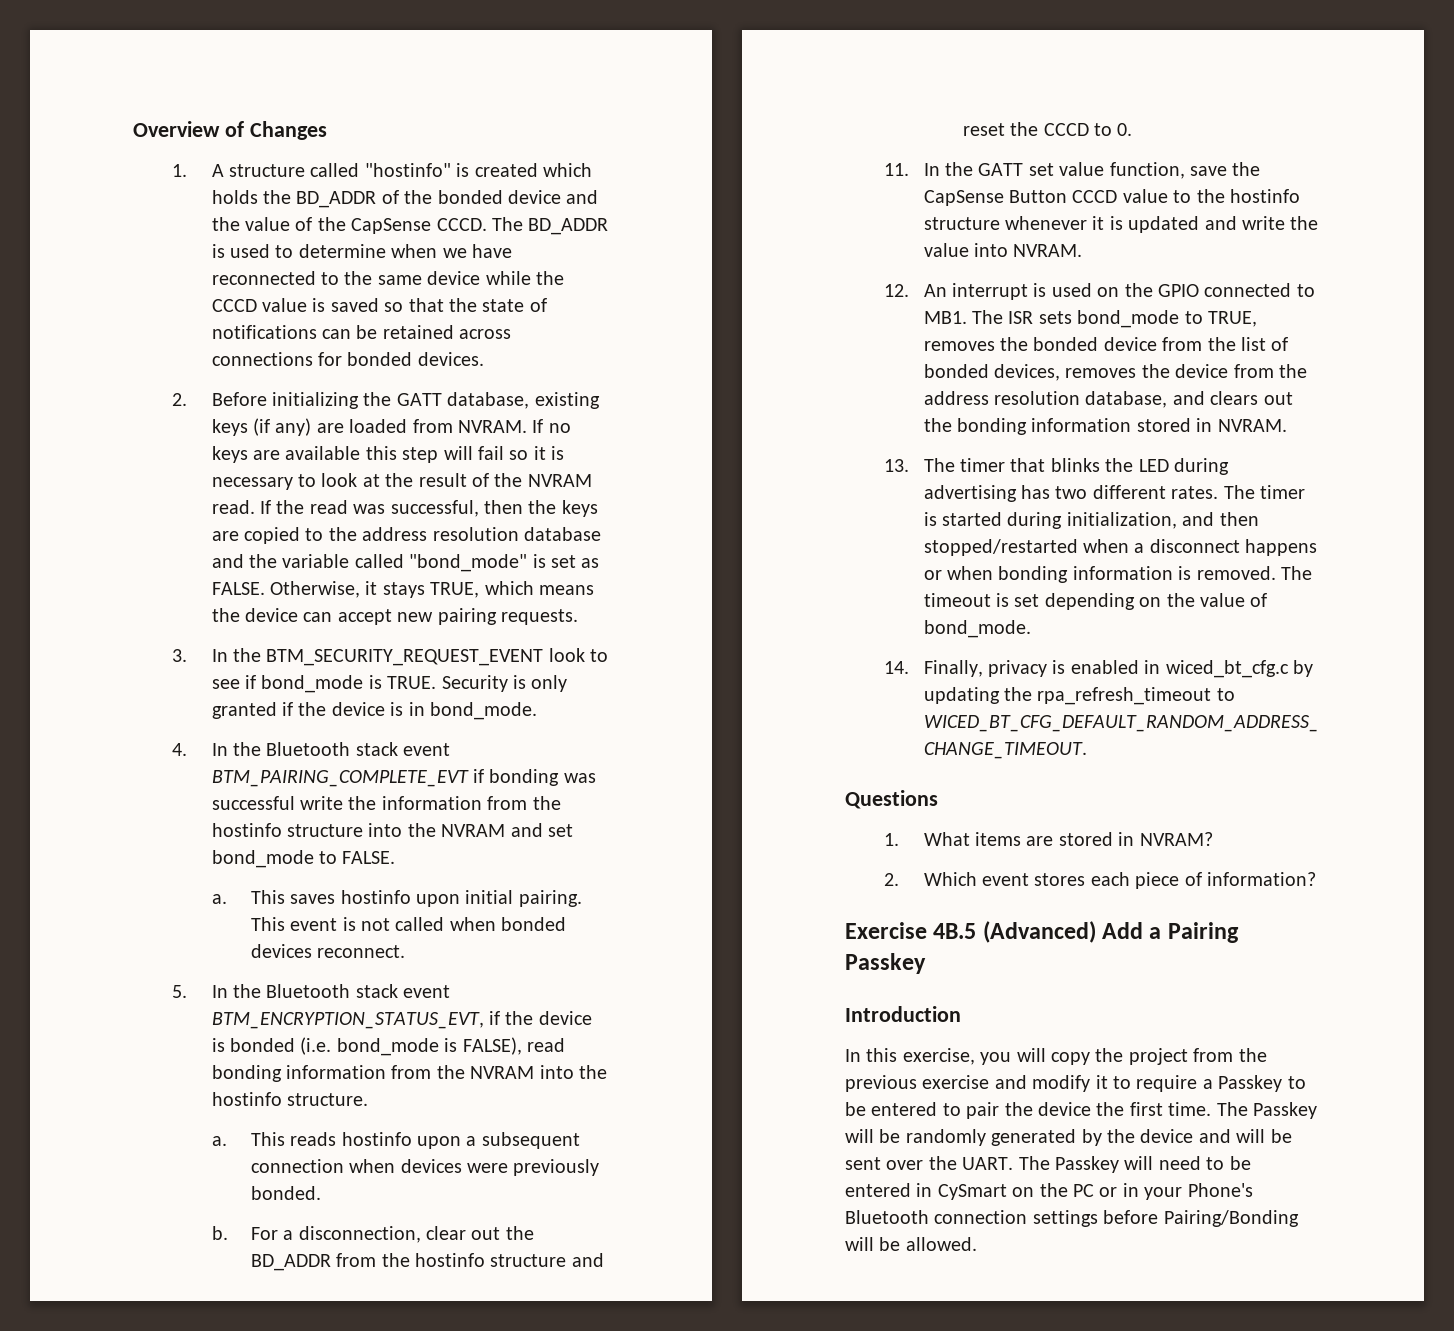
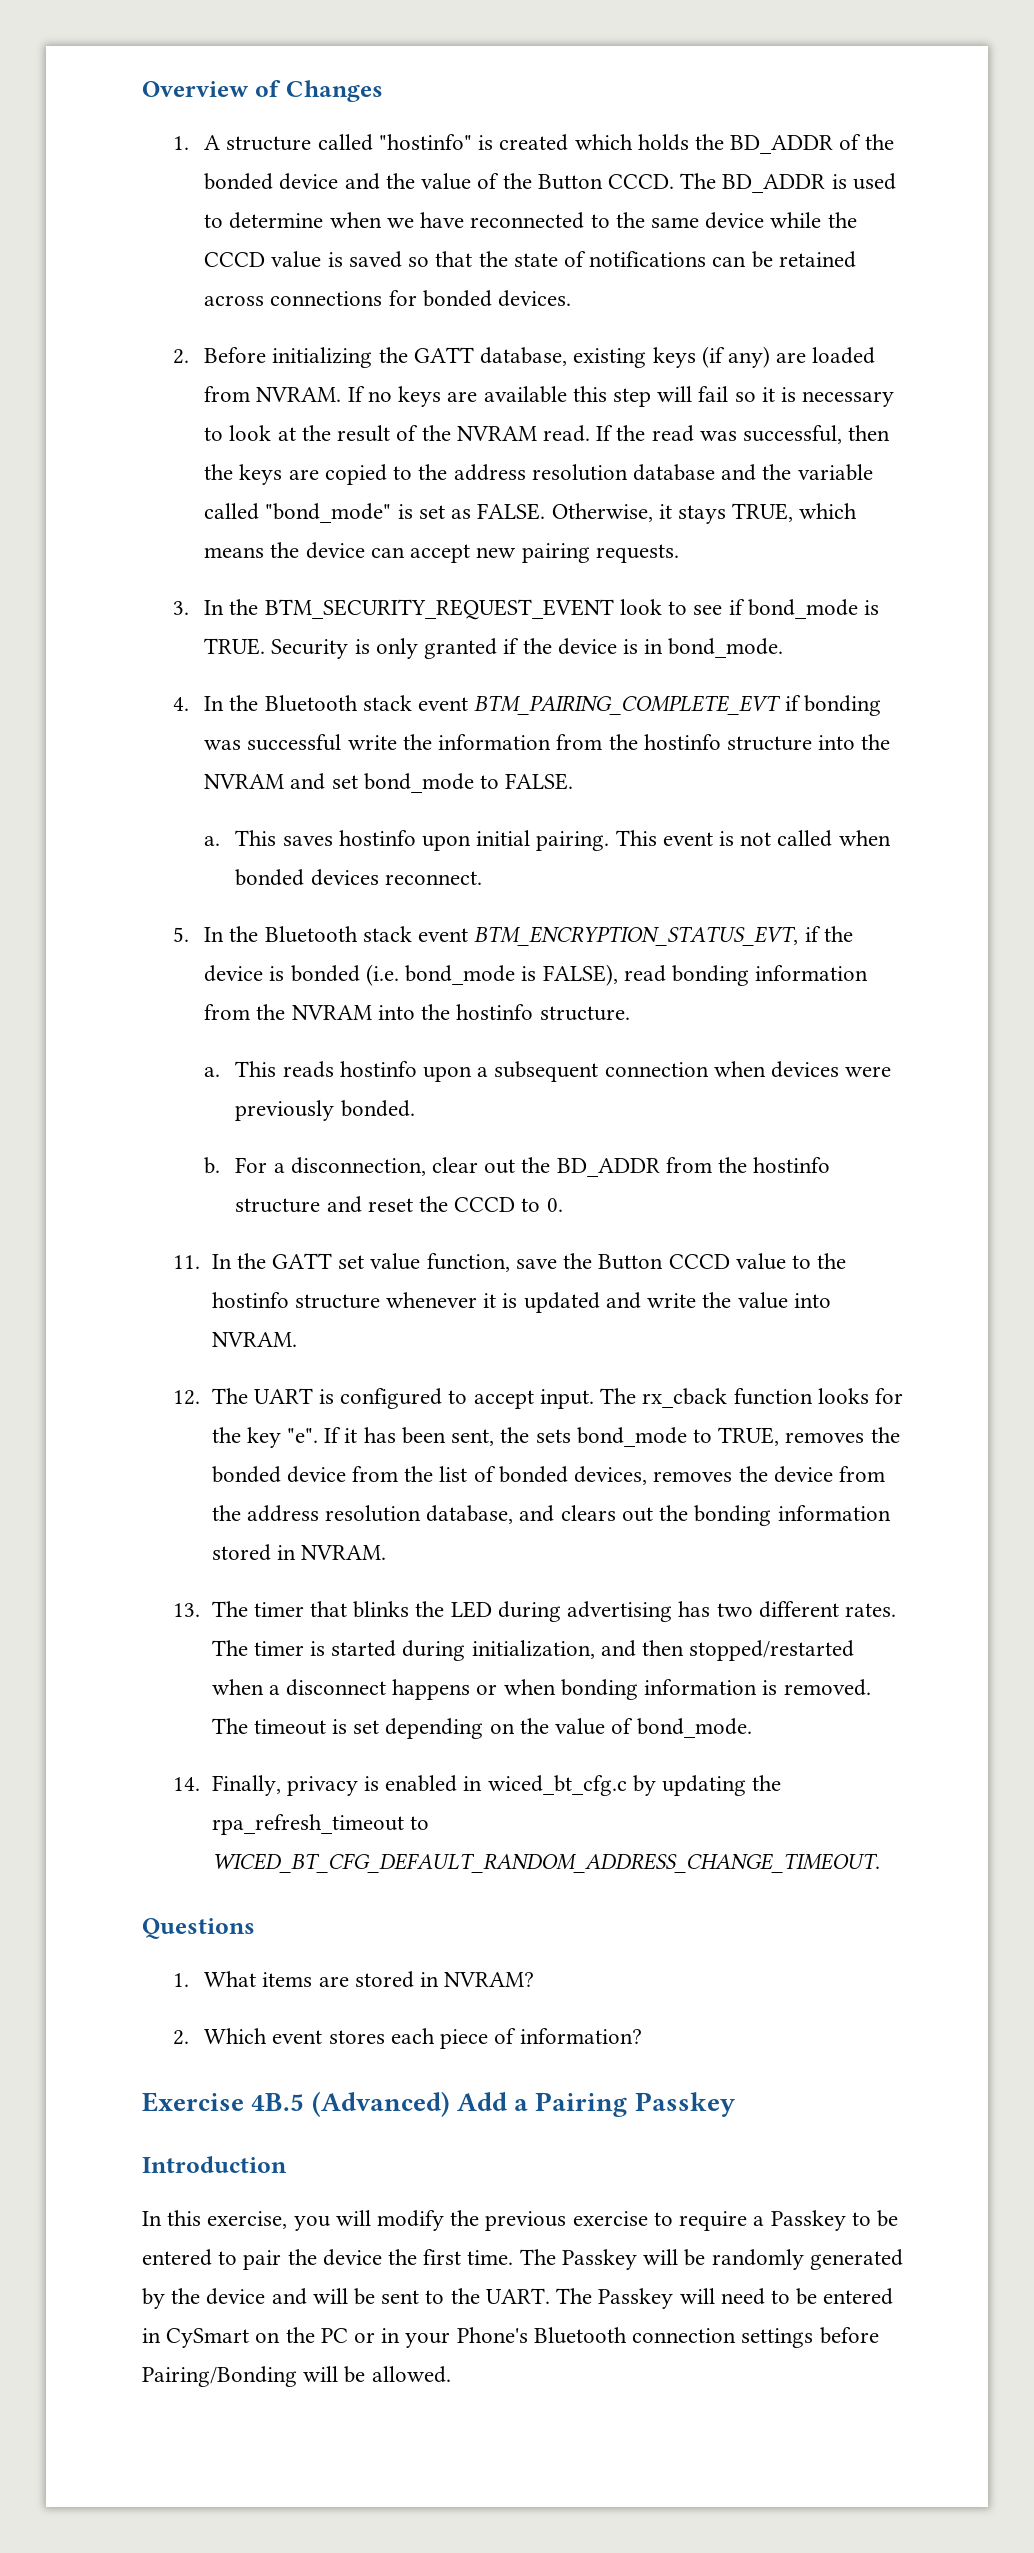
[351,218,432,234] CapSense -> [537,174,603,190] Button
[923,190,1004,206] CapSense -> (593, 1261) none
[923,283,1315,300] [923,310,1034,324] An interrupt is used on the GPIO connected to MB1. The ISR -> [211,1388,903,1409] [211,1427,530,1448] The UART is configured to accept input. The rx_cback function looks for the key "e". If it has been sent, the
[1051,1048,1267,1065] [845,1075,1108,1092] copy the project from the previous exercise and modify it -> [377,2210,648,2231] modify the previous exercise
[886,1160,924,1170] over -> [425,2290,445,2304] to

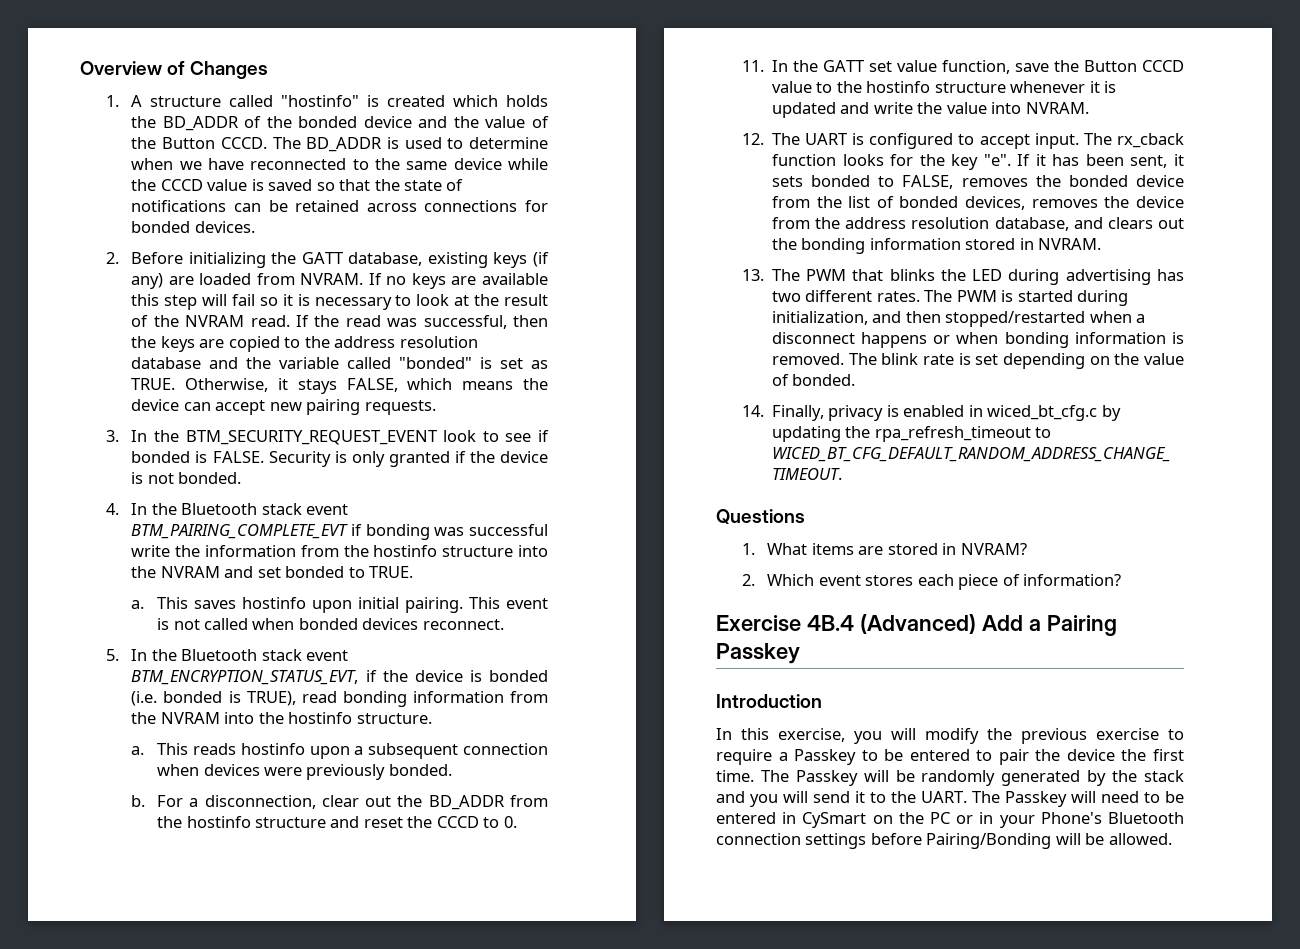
[265,503,392,523] "bond_mode" -> [399,357,473,369] "bonded"
[477,503,546,520] FALSE. -> [131,378,176,390] TRUE.
[732,503,794,522] TRUE, -> [346,378,398,392] FALSE,
[747,599,879,619] [204,638,266,655] bond_mode is TRUE. -> [131,451,264,463] bonded is FALSE.
[644,638,784,658] in bond_mode. -> [147,472,242,484] not bonded.
[363,773,574,793] bond_mode to FALSE. -> [285,566,414,578] bonded to TRUE.
[405,964,618,986] bond_mode is FALSE), -> [163,691,296,706] bonded is TRUE),
[500,1427,780,1447] the sets bond_mode to TRUE, -> [1174,154,1184,166] [771,175,954,189] it sets bonded to FALSE,
[253,1602,304,1617] timer -> [806,269,847,281] PWM
[253,1641,304,1656] timer -> [956,290,997,302] PWM
[253,1719,326,1735] timeout -> [881,353,954,365] blink rate
[636,1718,752,1738] bond_mode. -> [792,374,856,386] bonded.
[251,2093,305,2111] 4B.5 -> [806,615,854,631] 4B.4
[206,2288,420,2305] device and will be sent -> [1144,770,1184,782] [716,791,865,807] stack and you will send it

